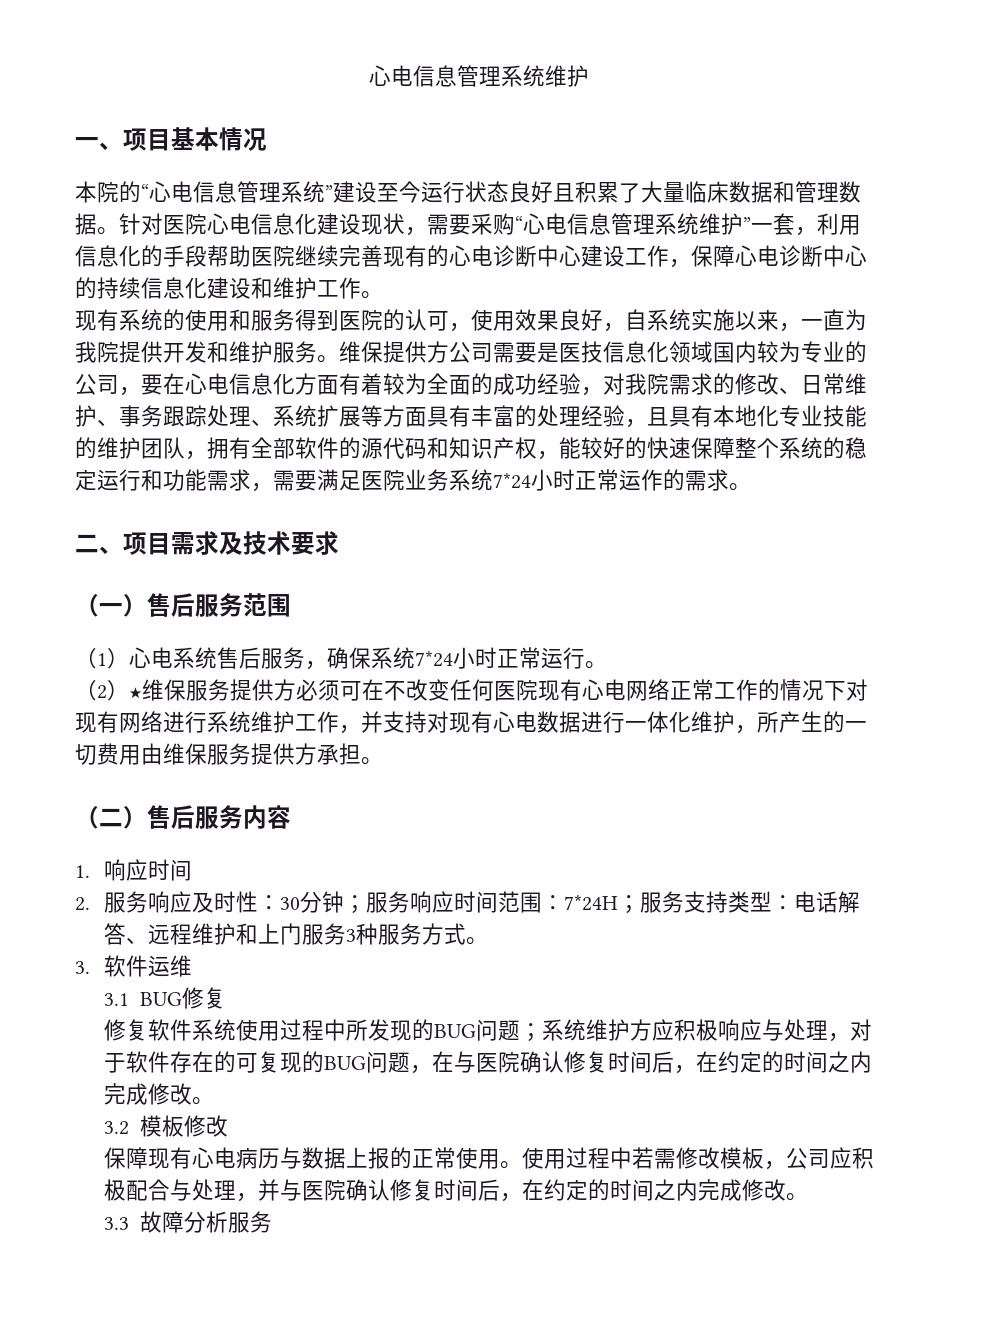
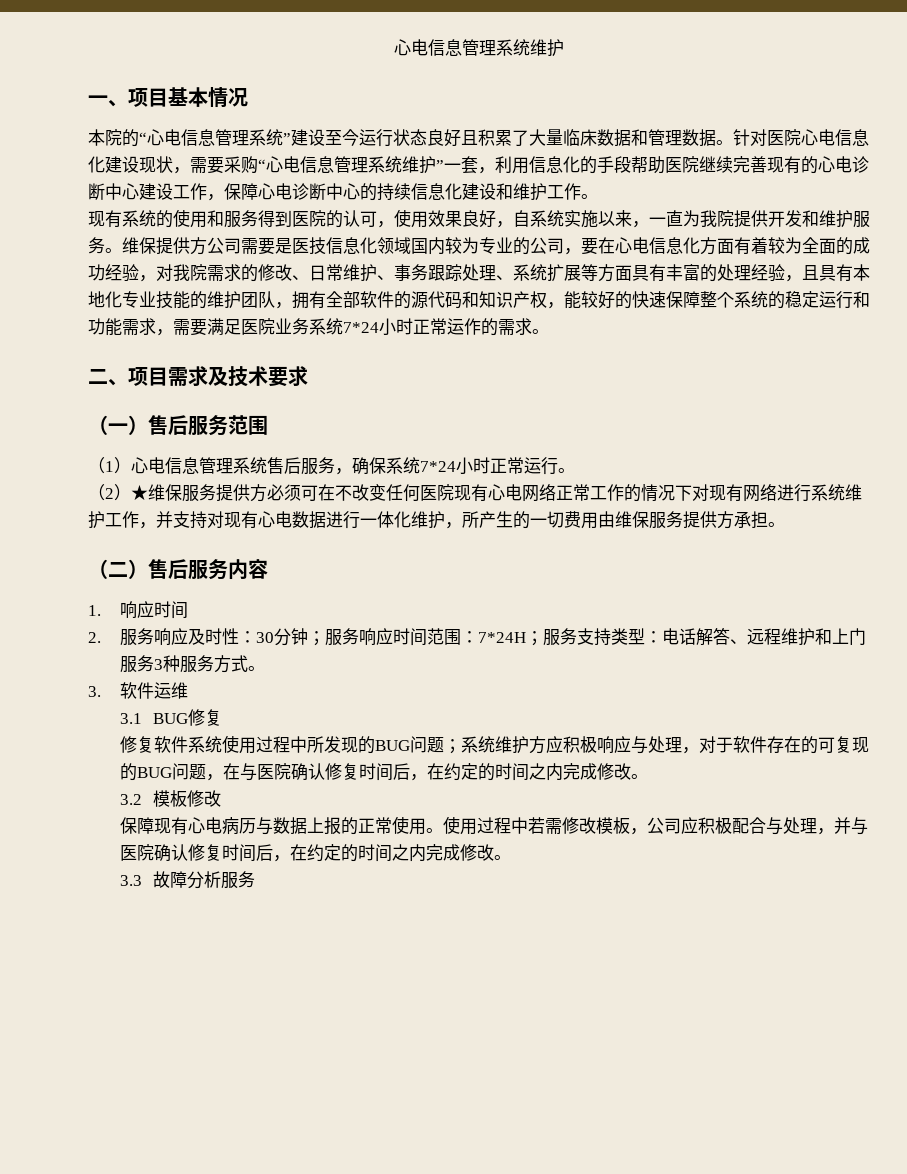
(173, 657) none -> [165,457,233,474] 信息管理

